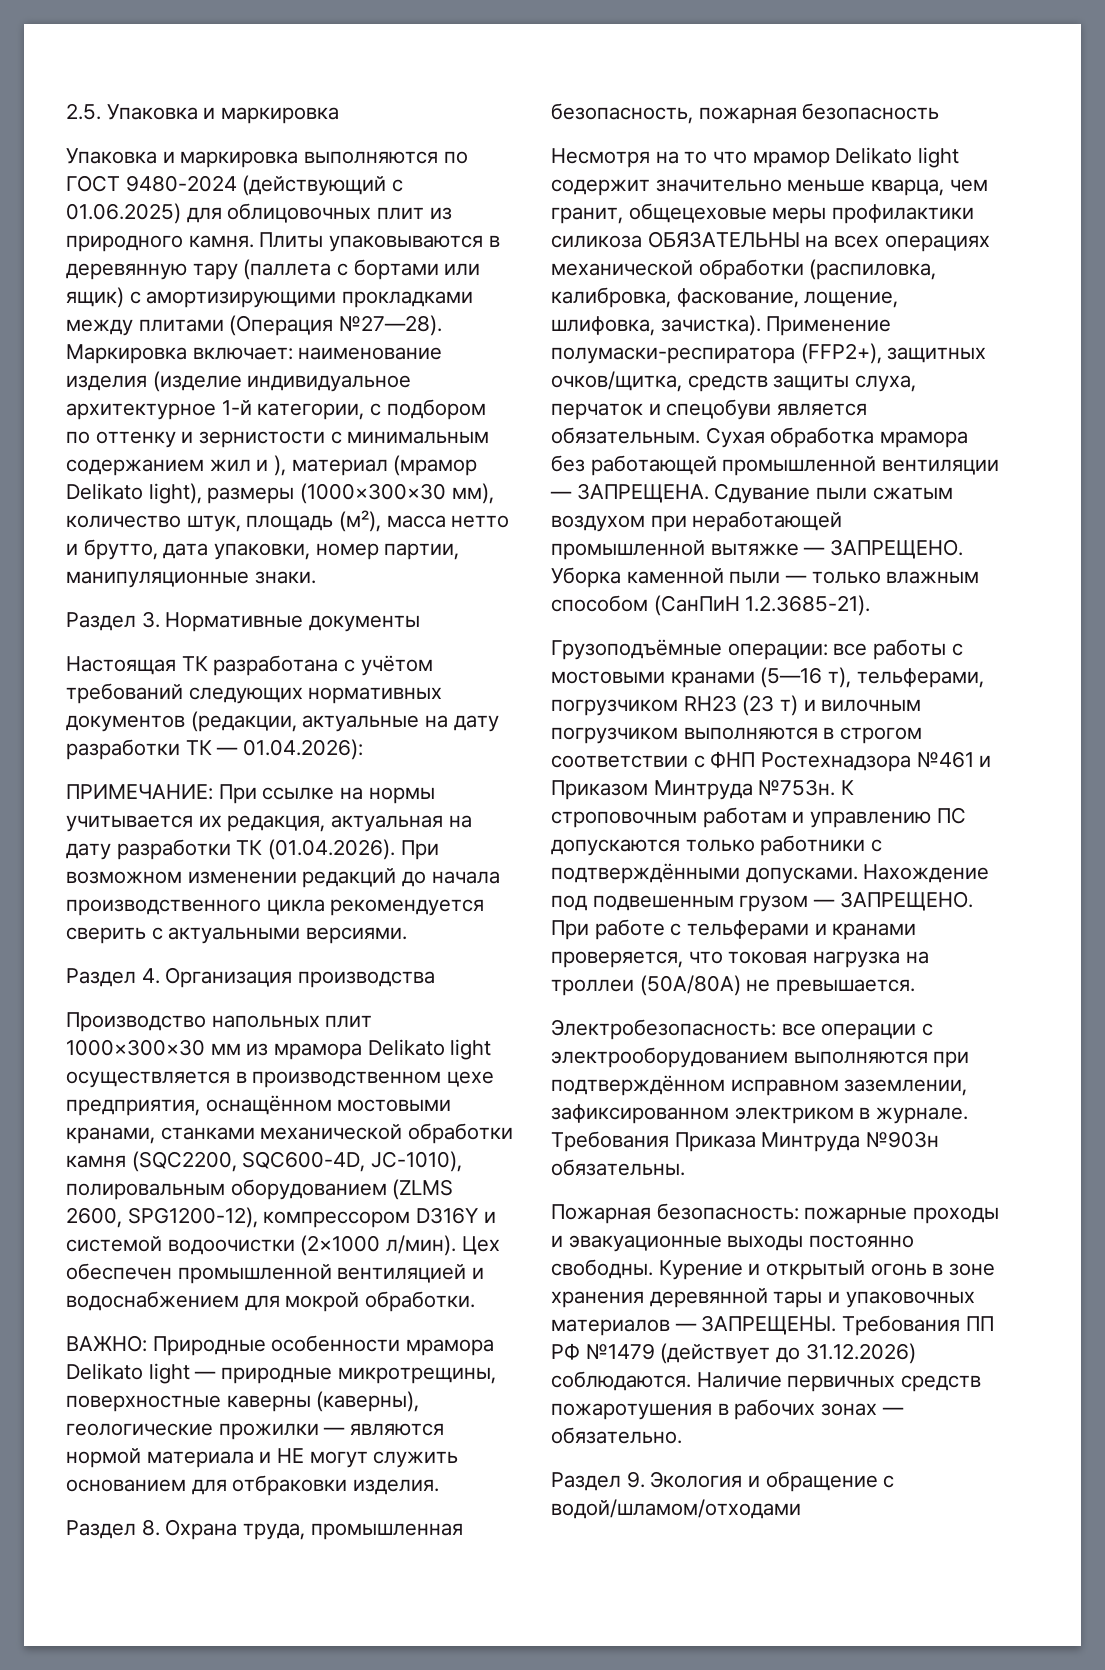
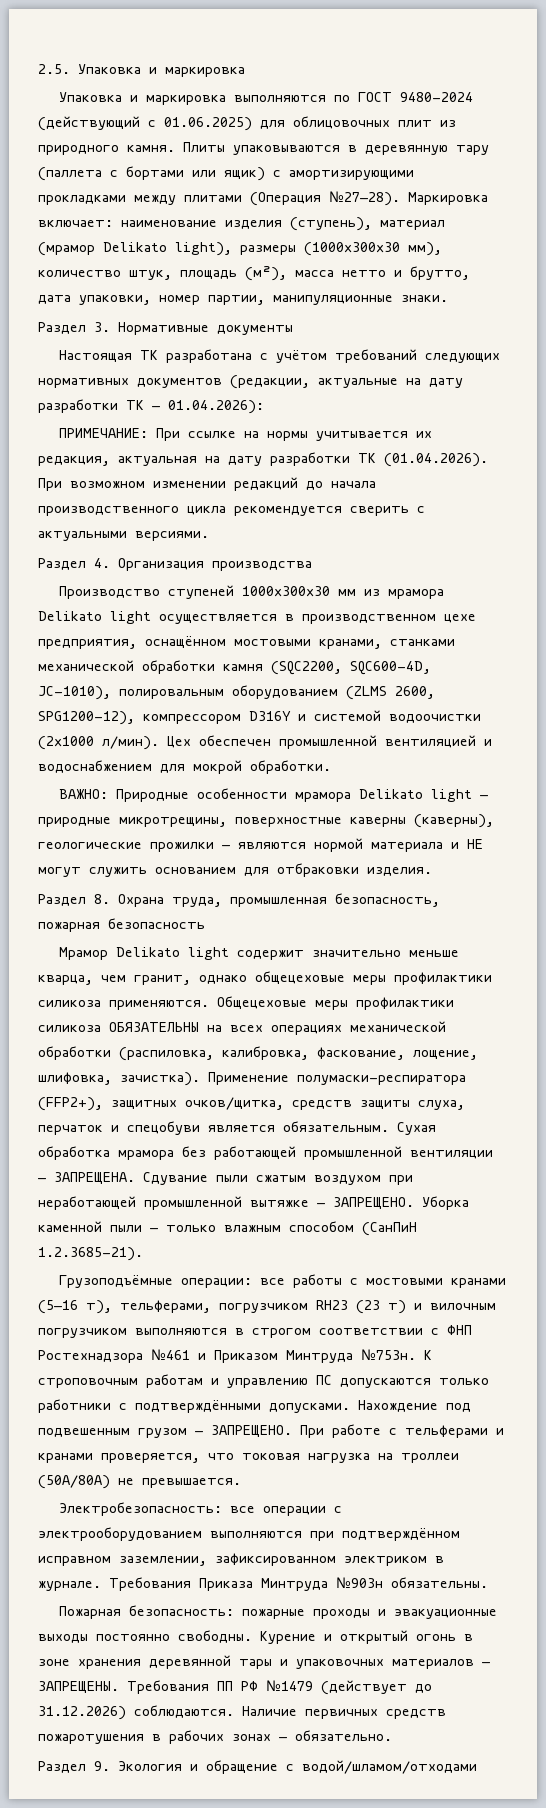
[152,371,412,392] [66,399,486,420] [66,431,490,448] [66,455,287,476] (изделие индивидуальное архитектурное 1-й категории, с подбором по оттенку и зернистости с минимальным содержанием жил и ), -> [290,217,372,231] (ступень),
[211,1015,373,1028] напольных плит -> [168,585,235,599] ступеней
[551,148,830,168] Несмотря на то что мрамор -> [59,947,109,960] Мрамор
(623, 215) none -> [199,975,247,984] однако
(642, 241) none -> [109,996,454,1010] [38,1025,101,1033] применяются. Общецеховые меры профилактики силикоза

